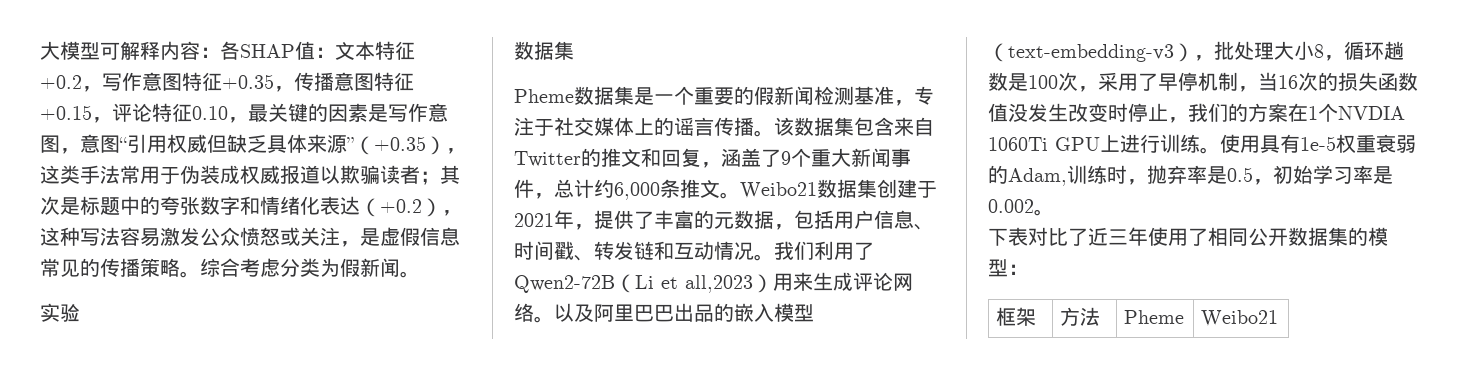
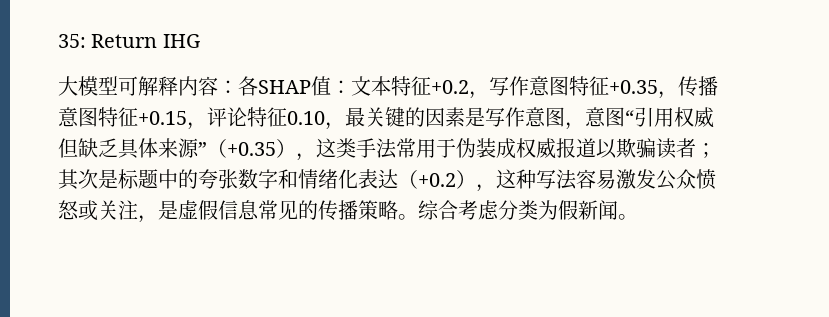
(40, 50) none -> [58,34,200,48] 35: Return IHG //
[40,303,80,322] [514,41,574,60] [514,86,934,106] [514,117,934,137] [514,148,911,168] [514,179,937,200] [514,210,934,230] [514,241,874,261] [514,272,913,293] [514,303,814,323] [988,41,1404,62] [988,72,1418,92] [988,103,1405,123] [988,134,1416,154] [988,165,1393,186] [988,199,1054,216] [988,227,1388,246] [988,259,1028,277] [996,307,1037,326] [1060,307,1101,326] [1124,310,1185,324] [1201,310,1279,327] // 实验 // 数据集 // Pheme数据集是一个重要的假新闻检测基准，专注于社交媒体上的谣言传播。该数据集包含来自Twitter的推文和回复，涵盖了9个重大新闻事件，总计约6,000条推文。Weibo21数据集创建于2021年，提供了丰富的元数据，包括用户信息、时间戳、转发链和互动情况。我们利用了Qwen2-72B（Li et all,2023）用来生成评论网络。以及阿里巴巴出品的嵌入模型（text-embedding-v3），批处理大小8，循环趟数是100次，采用了早停机制，当16次的损失函数值没发生改变时停止，我们的方案在1个NVDIA 1060Ti GPU上进行训练。使用具有1e-5权重衰弱的Adam,训练时，抛弃率是0.5，初始学习率是0.002。 // 下表对比了近三年使用了相同公开数据集的模型： // 框架 | 方法 | Pheme | Weibo21 -> (638, 217) none

